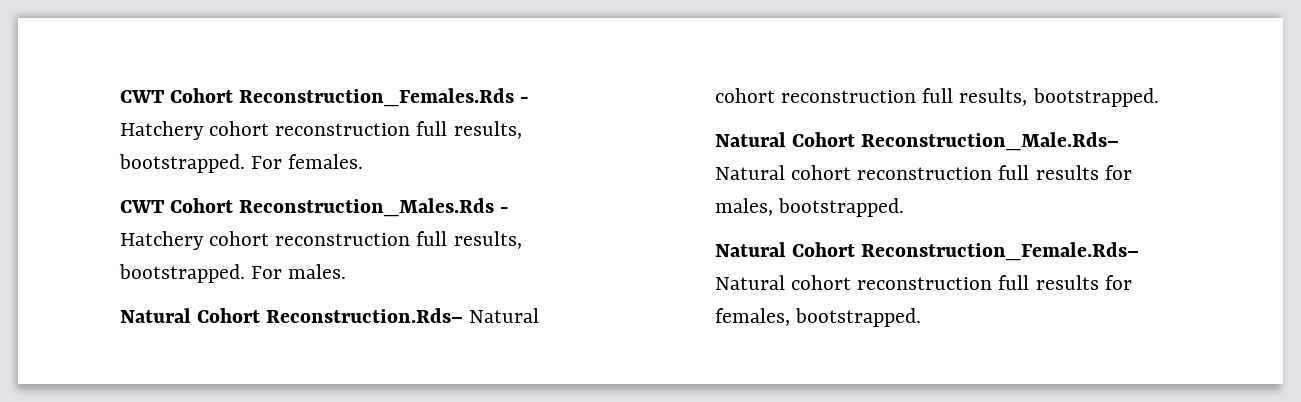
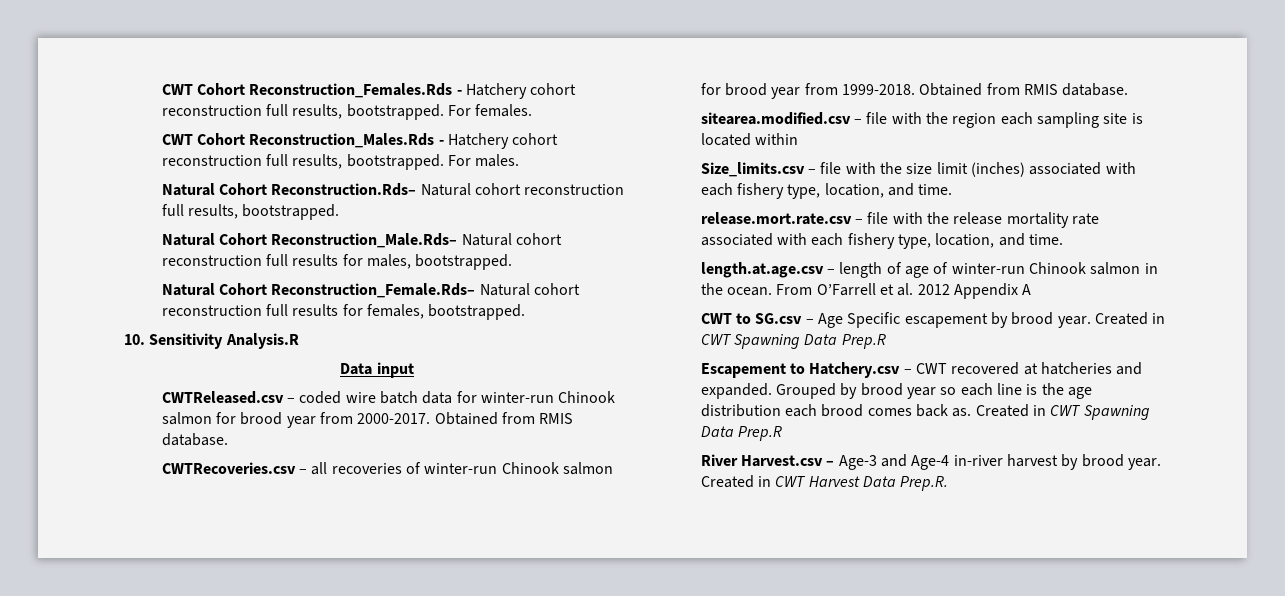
(921, 317) none -> [124,333,299,349] [340,362,414,378] [161,391,616,404] [161,412,574,428] [161,433,228,446] [161,462,613,475] [700,83,1129,99] [700,112,1143,128] [700,133,798,146] [700,162,1136,177] [700,183,953,199] [700,212,1099,228] [700,233,1063,249] [700,262,1158,278] [700,283,1032,299] [700,312,1166,328] [700,334,886,349] [700,362,1143,378] [700,383,1092,399] [700,404,1150,420] [700,426,782,441] [700,454,1161,470] [700,475,949,491] // 10. Sensitivity Analysis.R // Data input // CWTReleased.csv – coded wire batch data for winter-run Chinook salmon for brood year from 2000-2017. Obtained from RMIS database. // CWTRecoveries.csv – all recoveries of winter-run Chinook salmon for brood year from 1999-2018. Obtained from RMIS database. // sitearea.modified.csv – file with the region each sampling site is located within // Size_limits.csv – file with the size limit (inches) associated with each fishery type, location, and time. // release.mort.rate.csv – file with the release mortality rate associated with each fishery type, location, and time. // length.at.age.csv – length of age of winter-run Chinook salmon in the ocean. From O’Farrell et al. 2012 Appendix A // CWT to SG.csv – Age Specific escapement by brood year. Created in CWT Spawning Data Prep.R // Escapement to Hatchery.csv – CWT recovered at hatcheries and expanded. Grouped by brood year so each line is the age distribution each brood comes back as. Created in CWT Spawning Data Prep.R // River Harvest.csv – Age-3 and Age-4 in-river harvest by brood year. Created in CWT Harvest Data Prep.R.

